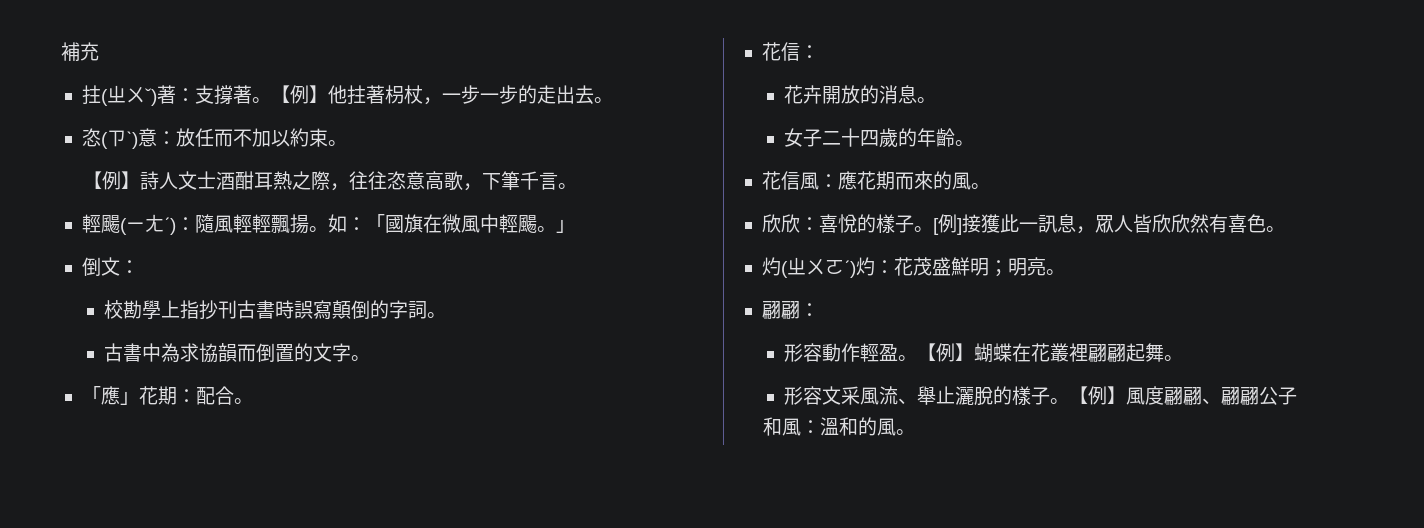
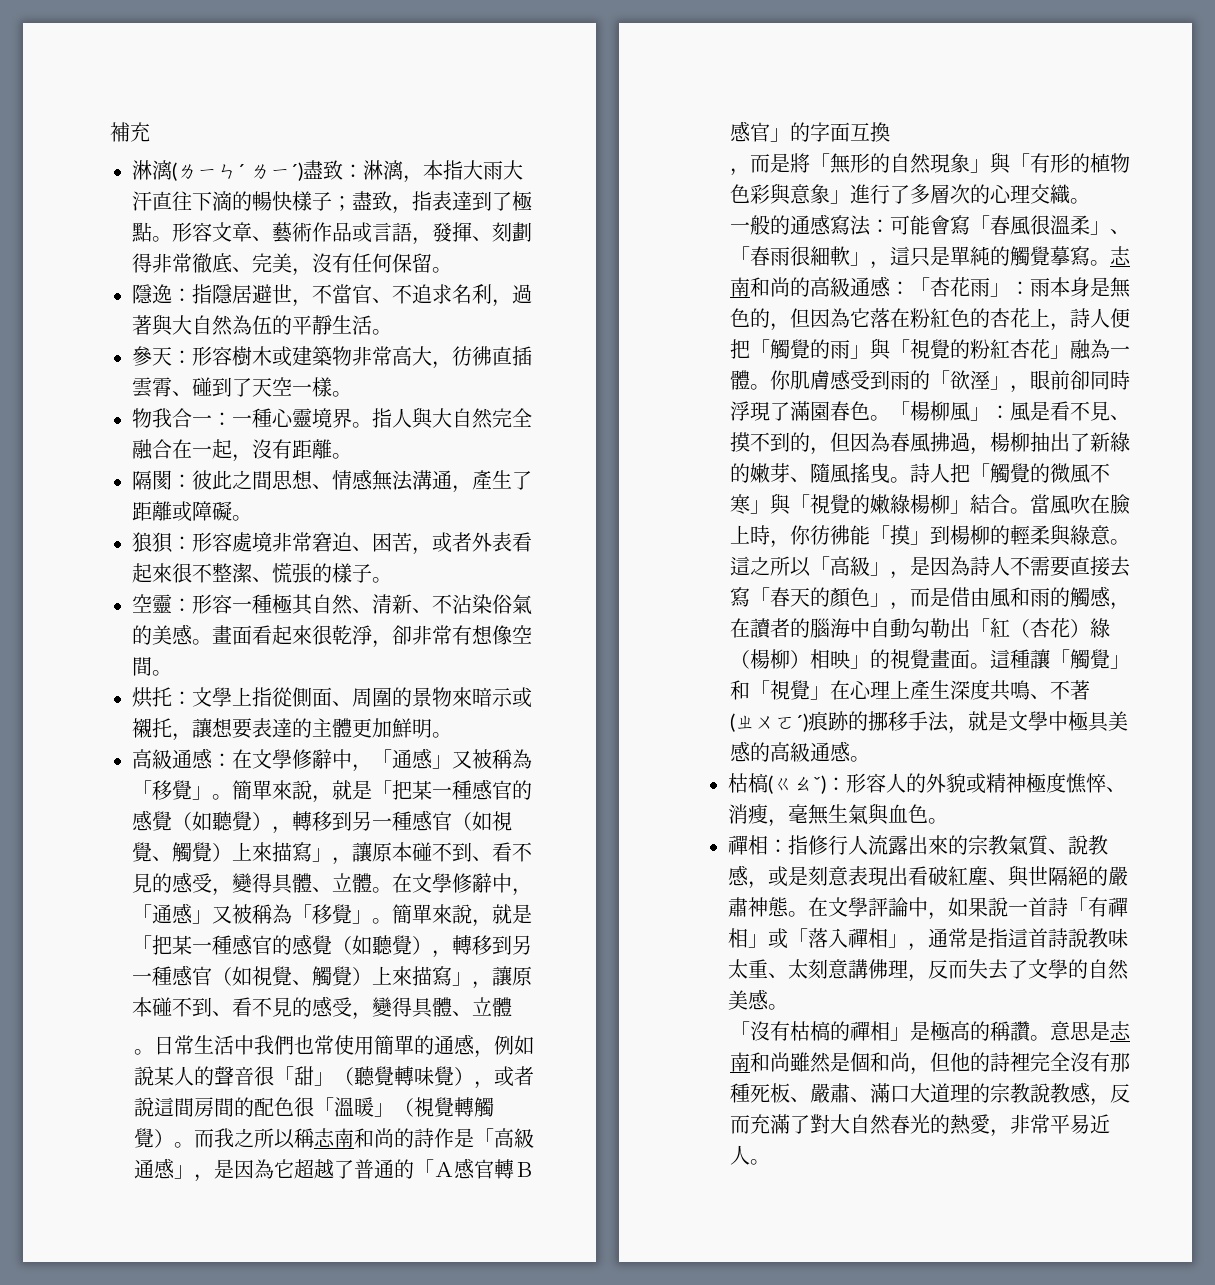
[81,85,613,106] [81,128,347,149] [82,171,577,191] [81,214,575,235] [81,257,139,276] [103,300,446,320] [103,343,370,363] [81,386,253,405] [761,42,819,61] [783,85,936,104] [783,128,974,148] [761,171,990,190] [761,214,1285,235] [761,257,1065,278] [761,301,819,320] [783,343,1183,363] [783,386,1297,406] [762,417,896,436] 拄(ㄓㄨˇ)著：支撐著。【例】他拄著枴杖，一步一步的走出去。 // 恣(ㄗˋ)意：放任而不加以約束。 // 【例】詩人文士酒酣耳熱之際，往往恣意高歌，下筆千言。 // 輕颺(ㄧㄤˊ)：隨風輕輕飄揚。如：「國旗在微風中輕颺。」 // 倒文： // 校勘學上指抄刊古書時誤寫顛倒的字詞。 // 古書中為求協韻而倒置的文字。 // 「應」花期：配合。 // 花信： // 花卉開放的消息。 // 女子二十四歲的年齡。 // 花信風：應花期而來的風。 // 欣欣：喜悅的樣子。[例]接獲此一訊息，眾人皆欣欣然有喜色。 // 灼(ㄓㄨㄛˊ)灼：花茂盛鮮明；明亮。 // 翩翩： // 形容動作輕盈。【例】蝴蝶在花叢裡翩翩起舞。 // 形容文采風流、舉止灑脫的樣子。【例】風度翩翩、翩翩公子 // 和風：溫和的風 -> [132,160,524,183] [132,191,532,214] [132,222,532,245] [132,253,452,276] [132,284,532,307] [132,314,392,336] [132,346,532,369] [132,377,352,398] [132,407,532,429] [132,439,352,462] [132,469,532,493] [132,501,252,522] [132,532,532,555] [132,563,392,583] [132,594,532,615] [132,624,532,648] [132,657,172,676] [132,687,532,708] [132,718,452,741] [132,748,532,772] [132,779,532,803] [132,810,512,834] [132,842,532,865] [132,872,532,896] [132,903,532,927] [132,934,532,958] [132,965,532,989] [132,996,512,1020] [133,1034,534,1058] [133,1066,534,1089] [133,1097,494,1117] [133,1128,534,1149] [133,1158,534,1182] [729,121,890,142] [729,152,1130,176] [729,183,1090,205] [729,214,1130,236] [729,246,1131,269] [729,276,1131,298] [729,308,1130,331] [729,338,1130,360] [729,369,1130,393] [729,401,1130,421] [729,432,1130,455] [729,463,1110,483] [729,493,1130,515] [729,524,1130,548] [729,556,1130,579] [729,586,1130,610] [729,618,1110,639] [729,649,1130,669] [729,679,1090,701] [729,711,1128,734] [729,741,870,762] [728,772,1126,794] [728,803,948,827] [728,835,1108,856] [728,865,1128,889] [728,897,1128,920] [728,928,1128,951] [728,959,1129,982] [728,989,788,1010] [729,1021,1131,1042] [729,1052,1130,1075] [729,1082,1130,1106] [729,1114,1110,1137] [729,1145,750,1165] 淋漓(ㄌㄧㄣˊ ㄌㄧˊ)盡致：淋漓，本指大雨大汗直往下滴的暢快樣子；盡致，指表達到了極點。形容文章、藝術作品或言語，發揮、刻劃得非常徹底、完美，沒有任何保留。 // 隱逸：指隱居避世，不當官、不追求名利，過著與大自然為伍的平靜生活。 // 參天：形容樹木或建築物非常高大，彷彿直插雲霄、碰到了天空一樣。 // 物我合一：一種心靈境界。指人與大自然完全融合在一起，沒有距離。 // 隔閡：彼此之間思想、情感無法溝通，產生了距離或障礙。 // 狼狽：形容處境非常窘迫、困苦，或者外表看起來很不整潔、慌張的樣子。 // 空靈：形容一種極其自然、清新、不沾染俗氣的美感。畫面看起來很乾淨，卻非常有想像空間。 // 烘托：文學上指從側面、周圍的景物來暗示或襯托，讓想要表達的主體更加鮮明。 // 高級通感：在文學修辭中，「通感」又被稱為「移覺」。簡單來說，就是「把某一種感官的感覺（如聽覺），轉移到另一種感官（如視覺、觸覺）上來描寫」，讓原本碰不到、看不見的感受，變得具體、立體。在文學修辭中，「通感」又被稱為「移覺」。簡單來說，就是「把某一種感官的感覺（如聽覺），轉移到另一種感官（如視覺、觸覺）上來描寫」，讓原本碰不到、看不見的感受，變得具體、立體 // 。日常生活中我們也常使用簡單的通感，例如說某人的聲音很「甜」（聽覺轉味覺），或者說這間房間的配色很「溫暖」（視覺轉觸覺）。而我之所以稱志南和尚的詩作是「高級通感」，是因為它超越了普通的「Ａ感官轉Ｂ感官」的字面互換 // ，而是將「無形的自然現象」與「有形的植物色彩與意象」進行了多層次的心理交織。 // 一般的通感寫法：可能會寫「春風很溫柔」、「春雨很細軟」，這只是單純的觸覺摹寫。志南和尚的高級通感：「杏花雨」：雨本身是無色的，但因為它落在粉紅色的杏花上，詩人便把「觸覺的雨」與「視覺的粉紅杏花」融為一體。你肌膚感受到雨的「欲溼」，眼前卻同時浮現了滿園春色。「楊柳風」：風是看不見、摸不到的，但因為春風拂過，楊柳抽出了新綠的嫩芽、隨風搖曳。詩人把「觸覺的微風不寒」與「視覺的嫩綠楊柳」結合。當風吹在臉上時，你彷彿能「摸」到楊柳的輕柔與綠意。這之所以「高級」，是因為詩人不需要直接去寫「春天的顏色」，而是借由風和雨的觸感，在讀者的腦海中自動勾勒出「紅（杏花）綠（楊柳）相映」的視覺畫面。這種讓「觸覺」和「視覺」在心理上產生深度共鳴、不著(ㄓㄨㄛˊ)痕跡的挪移手法，就是文學中極具美感的高級通感。 // 枯槁(ㄍㄠˇ)：形容人的外貌或精神極度憔悴、消瘦，毫無生氣與血色。 // 禪相：指修行人流露出來的宗教氣質、說教感，或是刻意表現出看破紅塵、與世隔絕的嚴肅神態。在文學評論中，如果說一首詩「有禪相」或「落入禪相」，通常是指這首詩說教味太重、太刻意講佛理，反而失去了文學的自然美感。 // 「沒有枯槁的禪相」是極高的稱讚。意思是志南和尚雖然是個和尚，但他的詩裡完全沒有那種死板、嚴肅、滿口大道理的宗教說教感，反而充滿了對大自然春光的熱愛，非常平易近人

